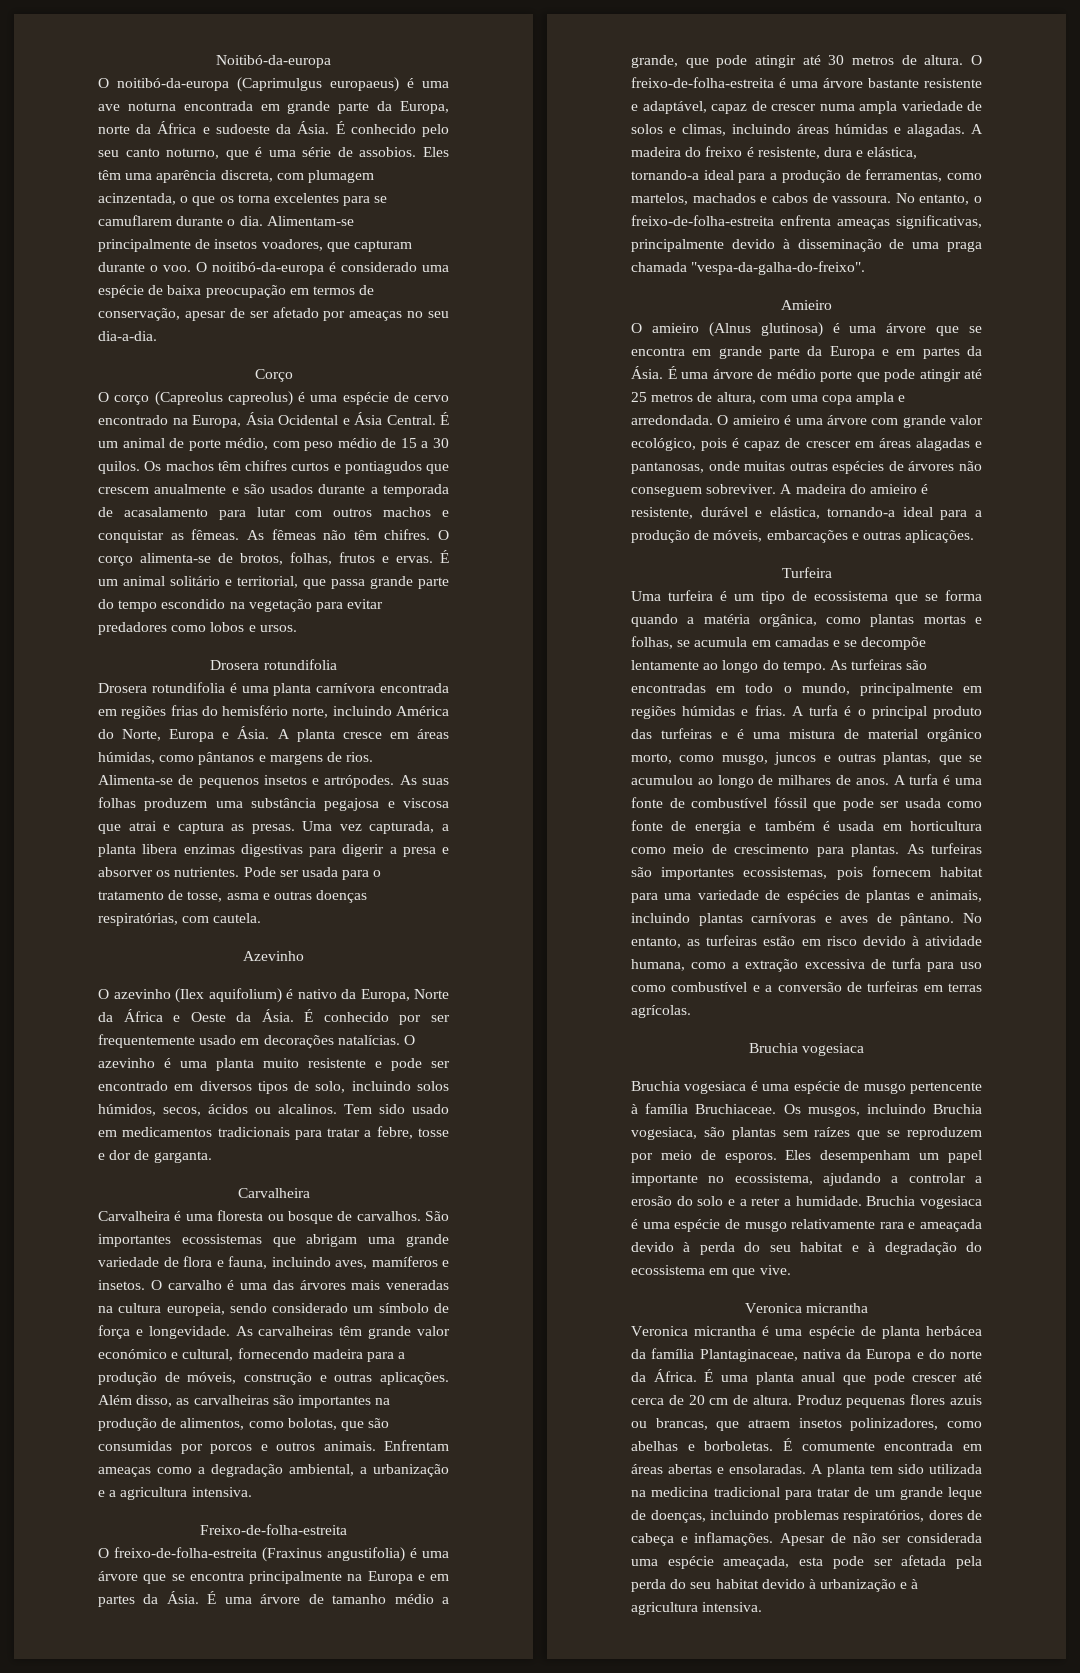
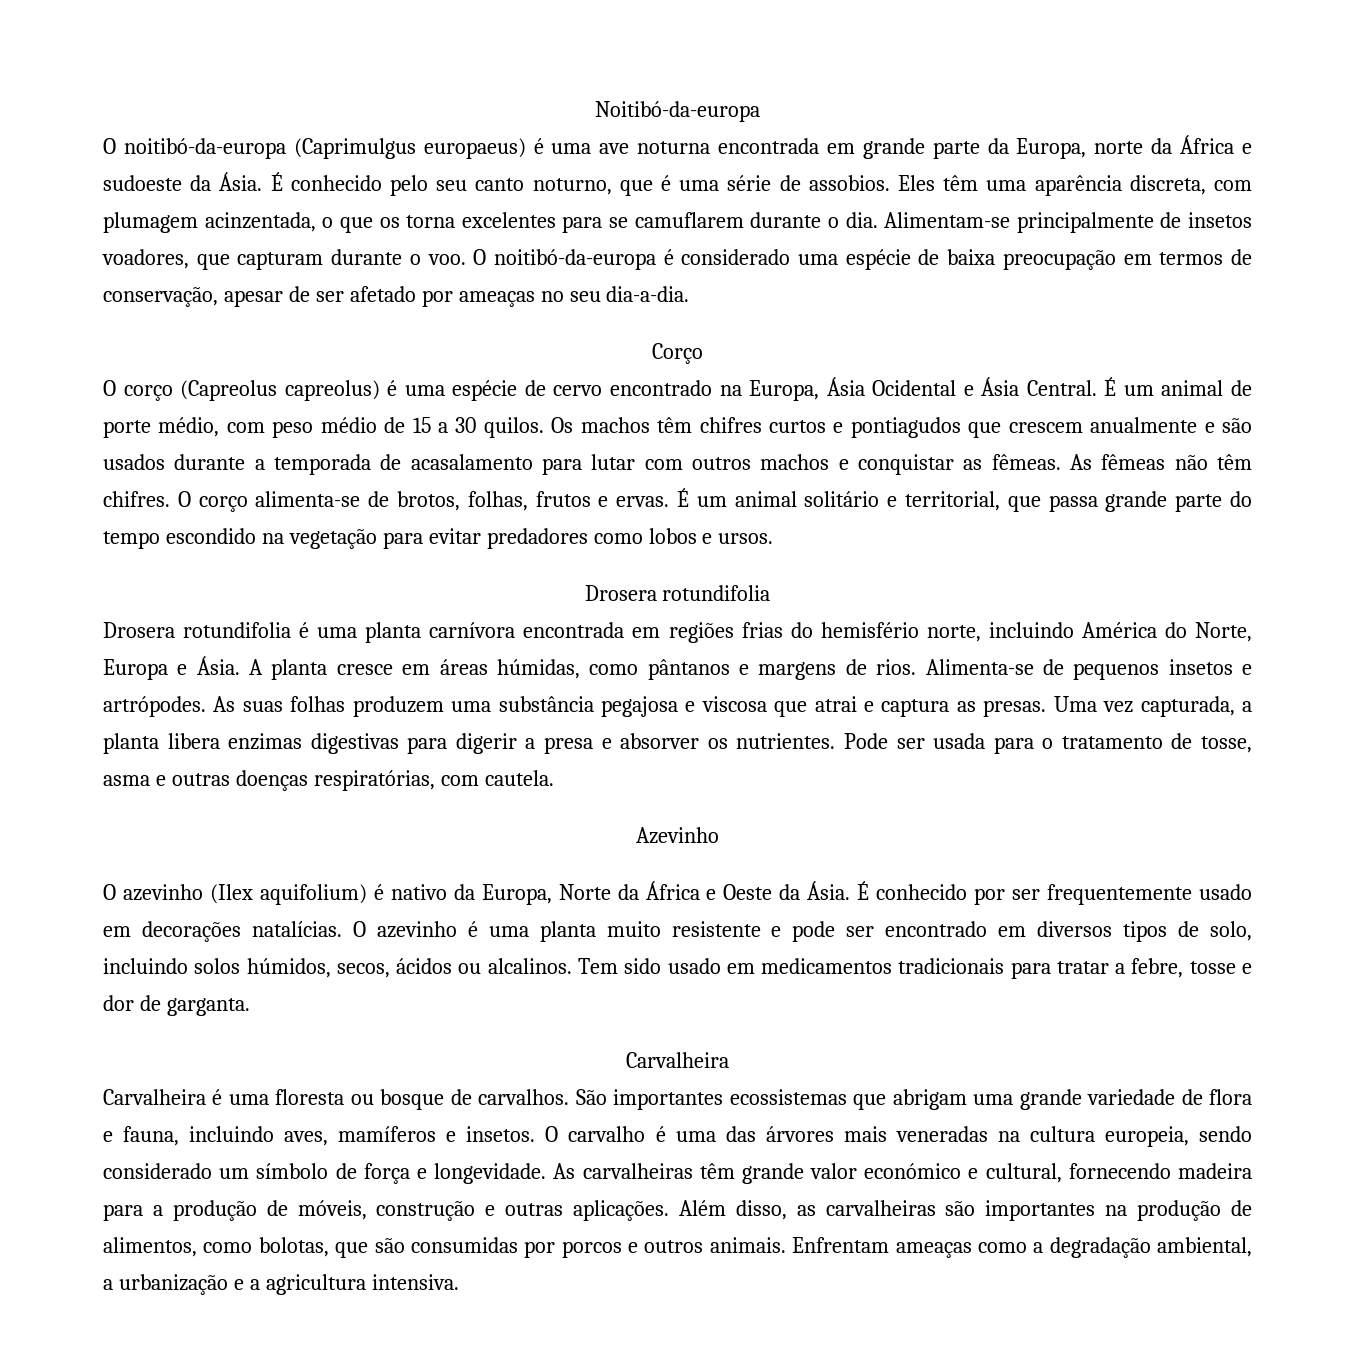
[200,1524,347,1535] [98,1547,449,1562] [98,1571,449,1584] [98,1591,450,1607] [631,55,982,68] [631,77,982,88] [631,101,982,114] [631,124,983,137] [631,146,918,159] [631,169,982,183] [631,193,982,205] [631,215,982,229] [631,239,982,252] [631,261,866,275] [781,300,832,310] [631,322,982,337] [631,346,982,359] [631,366,982,382] [631,392,906,405] [631,415,983,428] [631,438,982,451] [631,461,982,474] [631,484,929,497] [631,507,982,520] [631,530,975,543] [781,567,832,578] [631,590,982,604] [631,614,982,627] [631,636,927,650] [631,659,928,673] [631,683,982,696] [631,705,982,719] [631,728,982,742] [631,752,982,765] [631,774,982,788] [631,797,982,811] [631,820,982,834] [631,843,982,857] [631,866,983,880] [631,890,982,903] [631,913,982,926] [631,935,982,948] [631,958,982,972] [631,981,982,992] [631,1005,691,1018] [748,1043,865,1056] [631,1081,982,1094] [631,1103,982,1117] [631,1127,982,1140] [631,1150,982,1163] [631,1173,982,1186] [631,1196,982,1209] [631,1219,982,1232] [631,1242,982,1255] [631,1265,791,1278] [744,1303,869,1313] [631,1326,982,1339] [631,1348,982,1362] [631,1369,982,1385] [631,1394,982,1408] [631,1418,982,1431] [631,1438,982,1451] [631,1464,982,1477] [631,1487,982,1500] [631,1510,982,1523] [631,1532,982,1546] [631,1555,982,1569] [631,1579,919,1592] [631,1602,763,1615] // Freixo-de-folha-estreita // O freixo-de-folha-estreita (Fraxinus angustifolia) é uma árvore que se encontra principalmente na Europa e em partes da Ásia. É uma árvore de tamanho médio a grande, que pode atingir até 30 metros de altura. O freixo-de-folha-estreita é uma árvore bastante resistente e adaptável, capaz de crescer numa ampla variedade de solos e climas, incluindo áreas húmidas e alagadas. A madeira do freixo é resistente, dura e elástica, tornando-a ideal para a produção de ferramentas, como martelos, machados e cabos de vassoura. No entanto, o freixo-de-folha-estreita enfrenta ameaças significativas, principalmente devido à disseminação de uma praga chamada "vespa-da-galha-do-freixo". // Amieiro // O amieiro (Alnus glutinosa) é uma árvore que se encontra em grande parte da Europa e em partes da Ásia. É uma árvore de médio porte que pode atingir até 25 metros de altura, com uma copa ampla e arredondada. O amieiro é uma árvore com grande valor ecológico, pois é capaz de crescer em áreas alagadas e pantanosas, onde muitas outras espécies de árvores não conseguem sobreviver. A madeira do amieiro é resistente, durável e elástica, tornando-a ideal para a produção de móveis, embarcações e outras aplicações. // Turfeira // Uma turfeira é um tipo de ecossistema que se forma quando a matéria orgânica, como plantas mortas e folhas, se acumula em camadas e se decompõe lentamente ao longo do tempo. As turfeiras são encontradas em todo o mundo, principalmente em regiões húmidas e frias. A turfa é o principal produto das turfeiras e é uma mistura de material orgânico morto, como musgo, juncos e outras plantas, que se acumulou ao longo de milhares de anos. A turfa é uma fonte de combustível fóssil que pode ser usada como fonte de energia e também é usada em horticultura como meio de crescimento para plantas. As turfeiras são importantes ecossistemas, pois fornecem habitat para uma variedade de espécies de plantas e animais, incluindo plantas carnívoras e aves de pântano. No entanto, as turfeiras estão em risco devido à atividade humana, como a extração excessiva de turfa para uso como combustível e a conversão de turfeiras em terras agrícolas. // Bruchia vogesiaca // Bruchia vogesiaca é uma espécie de musgo pertencente à família Bruchiaceae. Os musgos, incluindo Bruchia vogesiaca, são plantas sem raízes que se reproduzem por meio de esporos. Eles desempenham um papel importante no ecossistema, ajudando a controlar a erosão do solo e a reter a humidade. Bruchia vogesiaca é uma espécie de musgo relativamente rara e ameaçada devido à perda do seu habitat e à degradação do ecossistema em que vive. // Veronica micrantha // Veronica micrantha é uma espécie de planta herbácea da família Plantaginaceae, nativa da Europa e do norte da África. É uma planta anual que pode crescer até cerca de 20 cm de altura. Produz pequenas flores azuis ou brancas, que atraem insetos polinizadores, como abelhas e borboletas. É comumente encontrada em áreas abertas e ensolaradas. A planta tem sido utilizada na medicina tradicional para tratar de um grande leque de doenças, incluindo problemas respiratórios, dores de cabeça e inflamações. Apesar de não ser considerada uma espécie ameaçada, esta pode ser afetada pela perda do seu habitat devido à urbanização e à agricultura intensiva. -> (459, 1282) none

